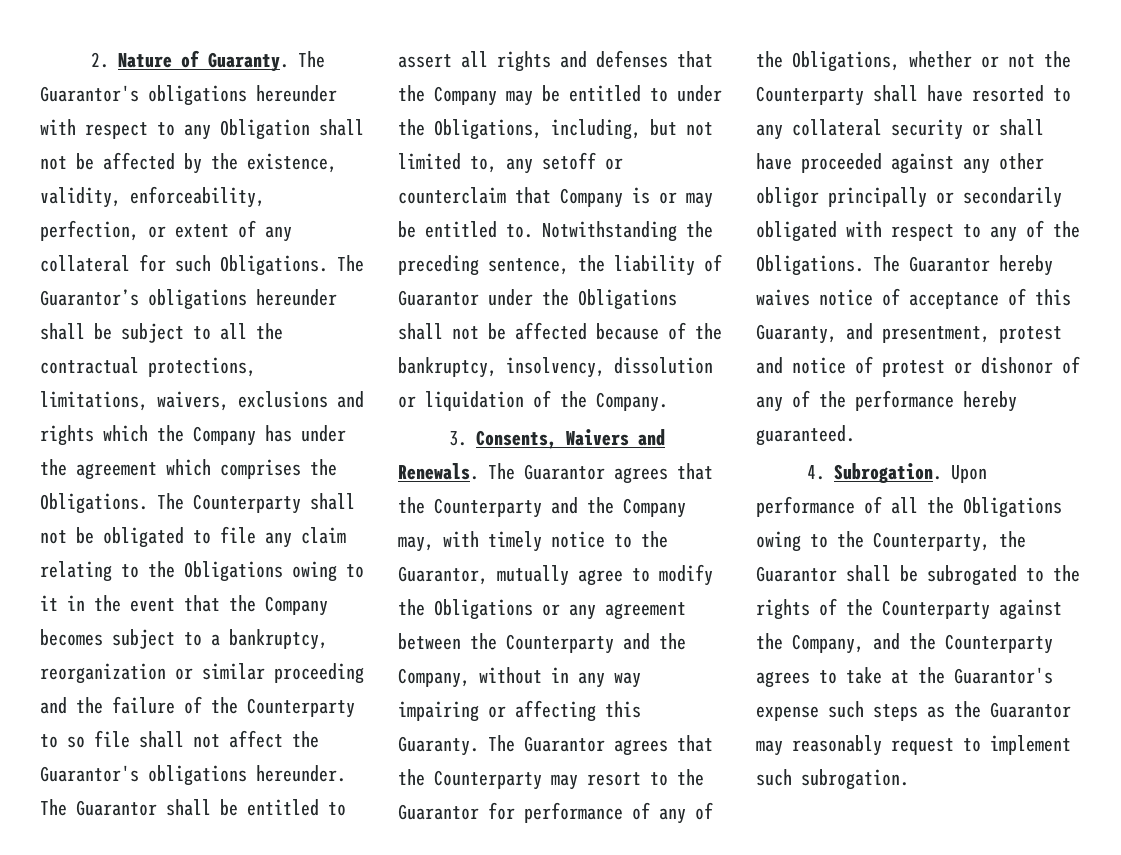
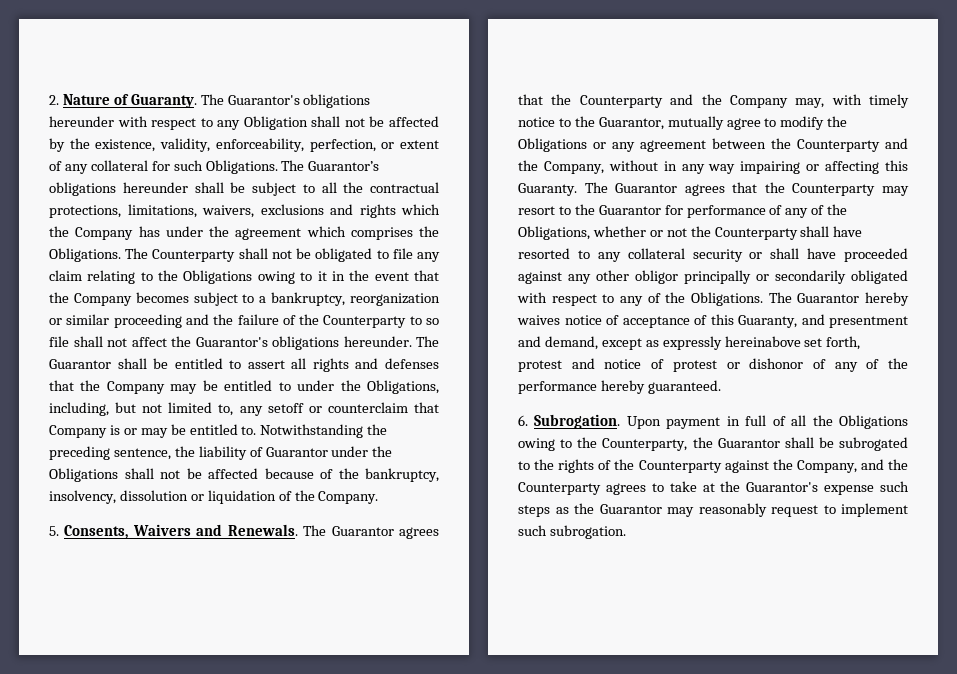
[449,431,468,446] 3. -> [49,526,59,536] 5.
[882,326,990,343] presentment, -> [829,316,908,328] [518,336,861,350] presentment and demand, except as expressly hereinabove set forth,
[807,465,826,480] 4. -> [518,415,528,426] 6.
[756,496,855,517] performance -> [666,415,767,429] payment in full

